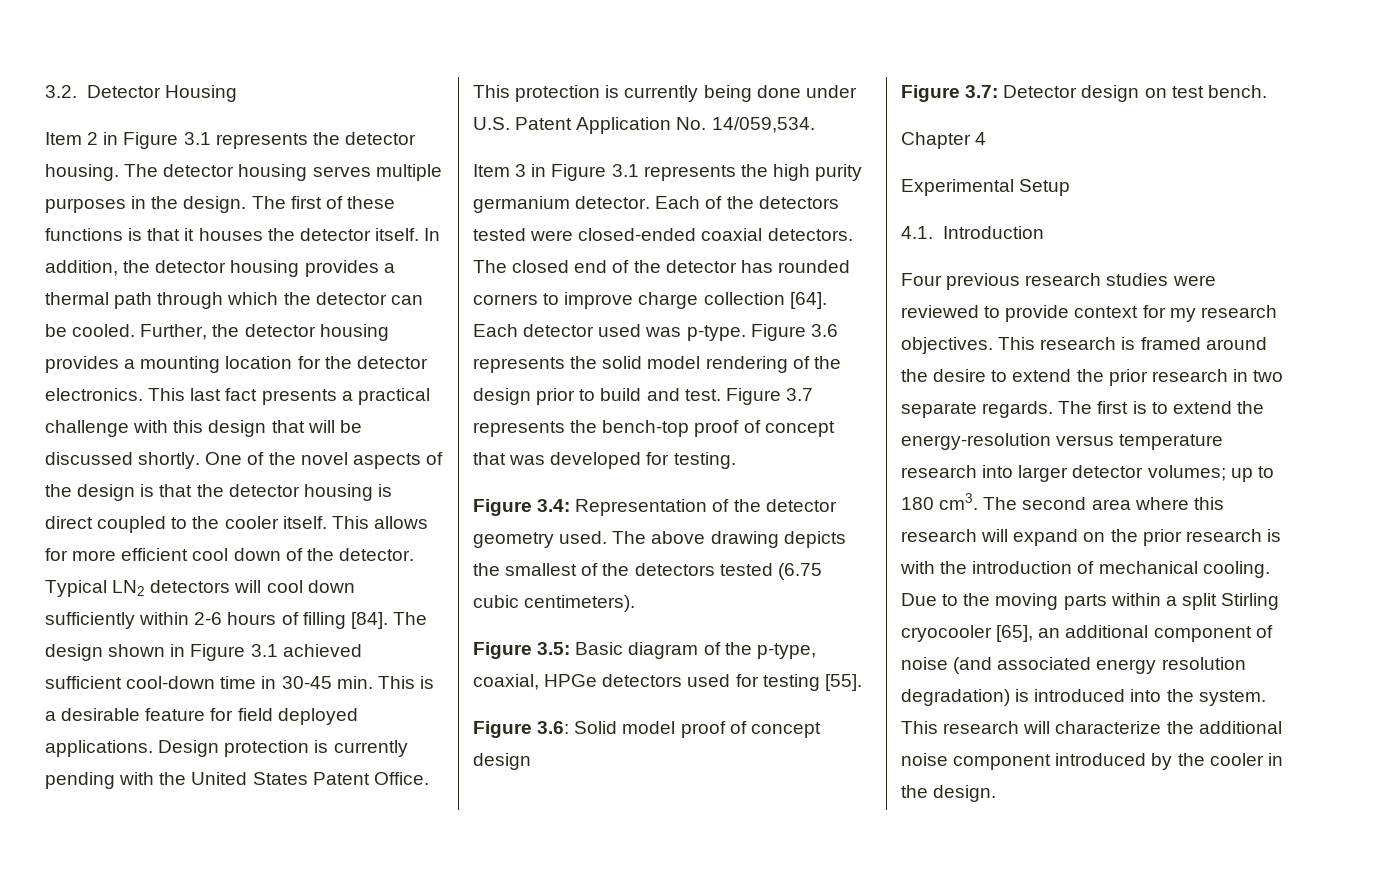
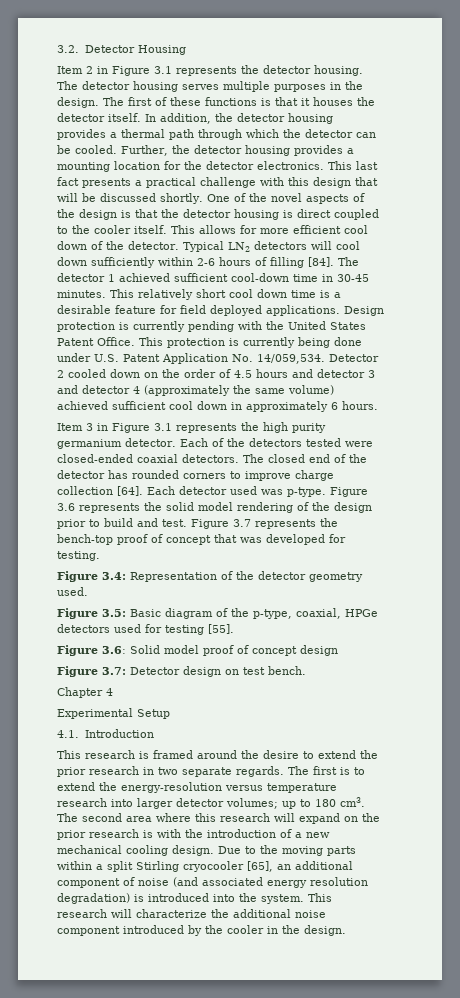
[45,644,278,661] design shown in Figure 3.1 -> [57,273,115,282] detector 1
[336,676,415,689] min. This -> [57,289,316,300] minutes. This relatively short cool down time
(815, 125) none -> [329,354,379,362] [57,369,375,378] [57,385,334,396] [57,401,378,412] Detector 2 cooled down on the order of 4.5 hours and detector 3 and detector 4 (approximately the same volume) achieved sufficient cool down in approximately 6 hours.
[612,531,846,548] [473,563,822,580] [473,595,636,612] The above drawing depicts the smallest of the detectors tested (6.75 cubic centimeters). -> (88, 591) none
[901,273,1216,290] [901,305,1277,322] [901,337,993,354] Four previous research studies were reviewed to provide context for my research objectives. -> (154, 733) none
[1098,561,1270,578] mechanical cooling. -> [295,832,330,838] [57,845,214,856] a new mechanical cooling design.

